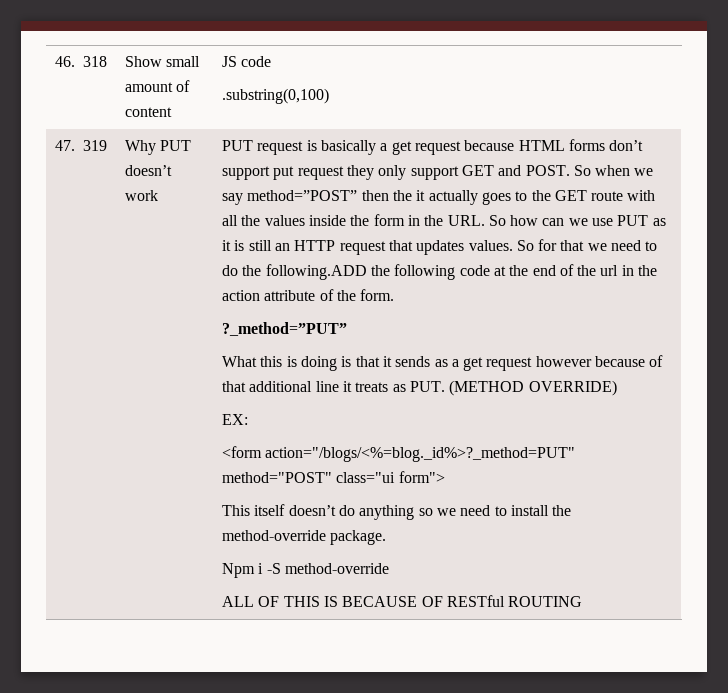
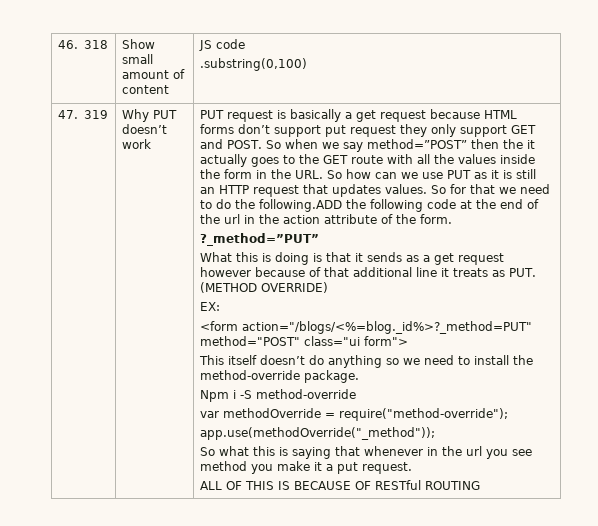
(389, 568) none -> [199,408,508,421] [199,427,435,440] [199,446,532,459] [199,461,412,474] // var methodOverride = require("method-override"); // app.use(methodOverride("_method")); // So what this is saying that whenever in the url you see method you make it a put request.

